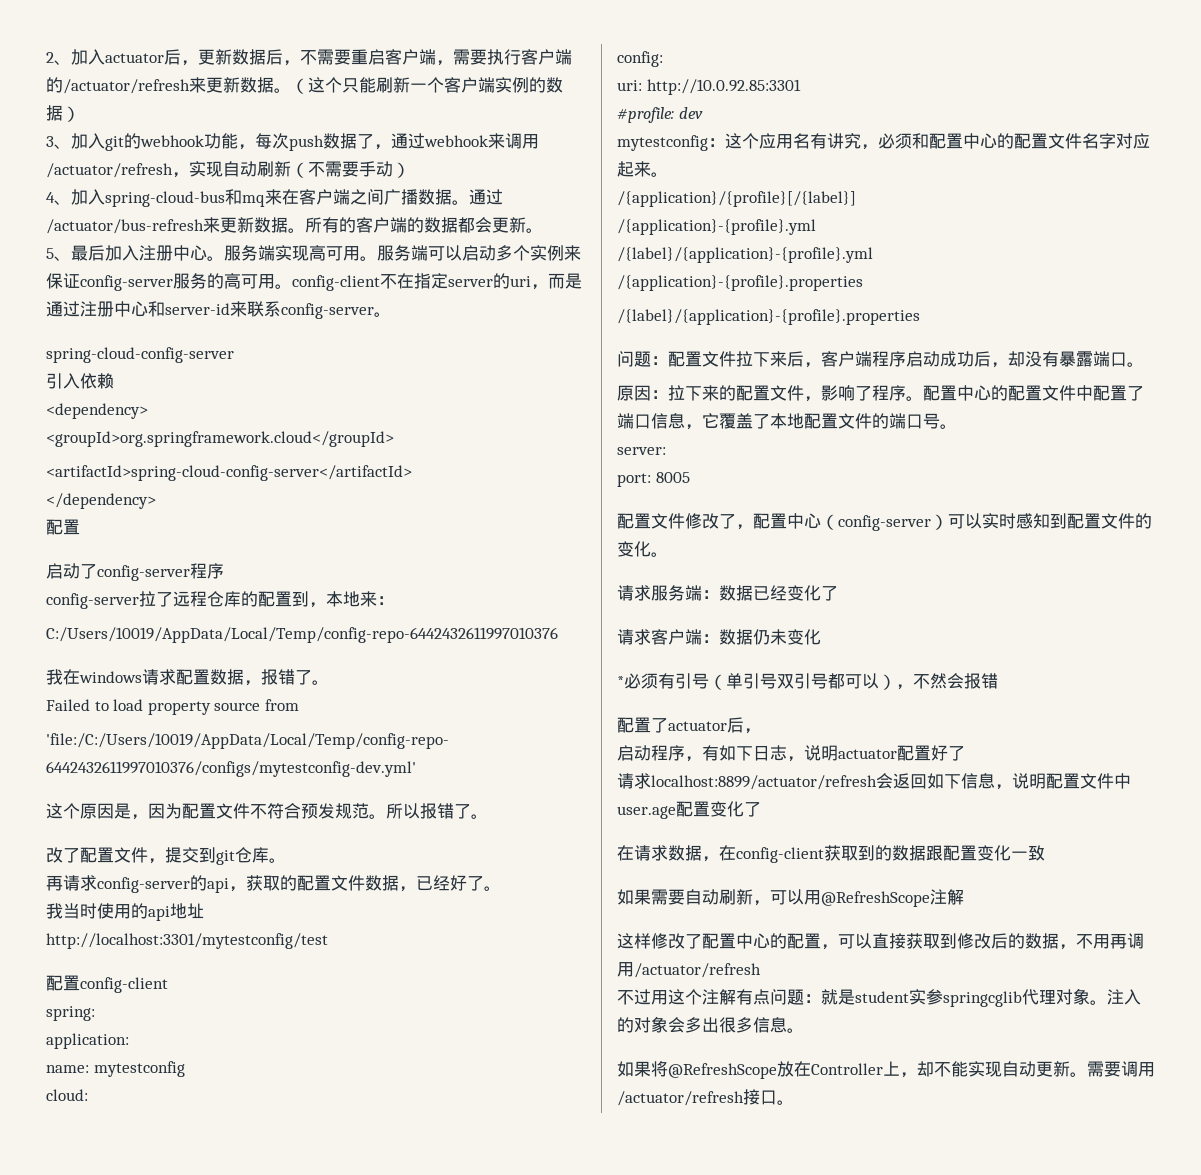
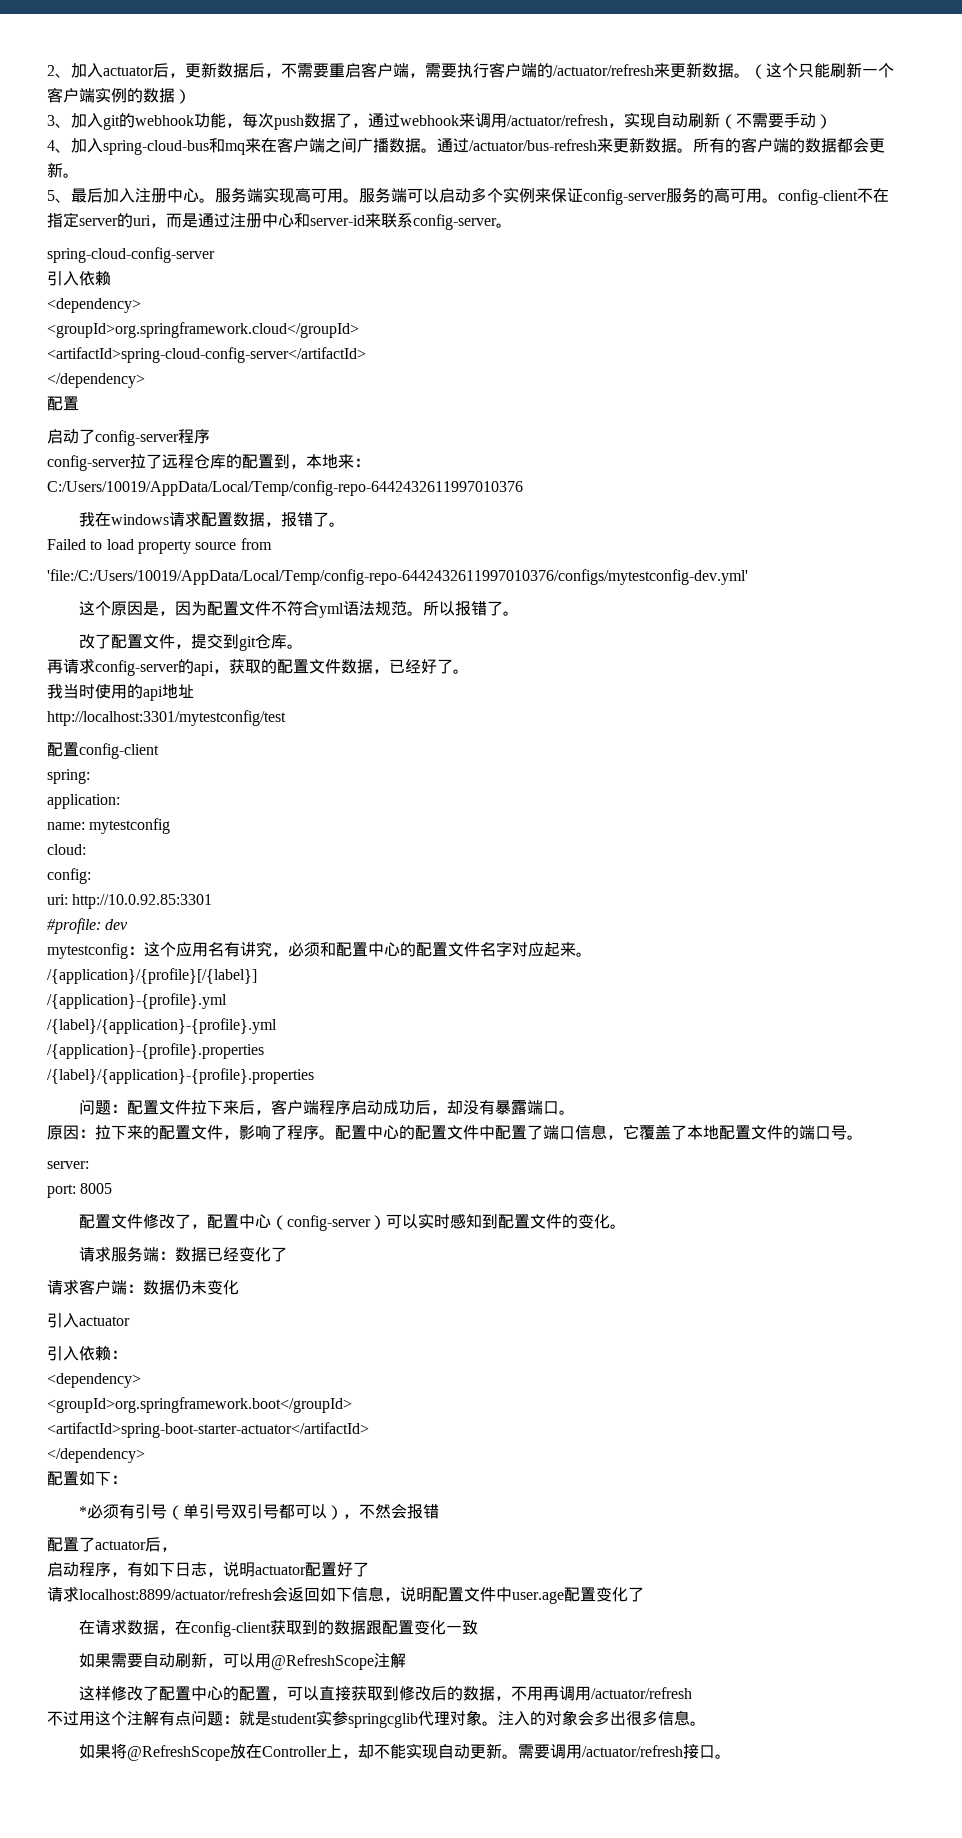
[301,803,335,819] 预发 -> [318,601,375,618] yml语法
(821, 637) none -> [47,1313,130,1328] [47,1346,127,1361] [47,1373,141,1388] [47,1397,352,1413] [47,1422,369,1438] [47,1448,145,1463] [47,1471,127,1486] // 引入actuator // 引入依赖： // <dependency> // <groupId>org.springframework.boot</groupId> // <artifactId>spring-boot-starter-actuator</artifactId> // </dependency> // 配置如下：

